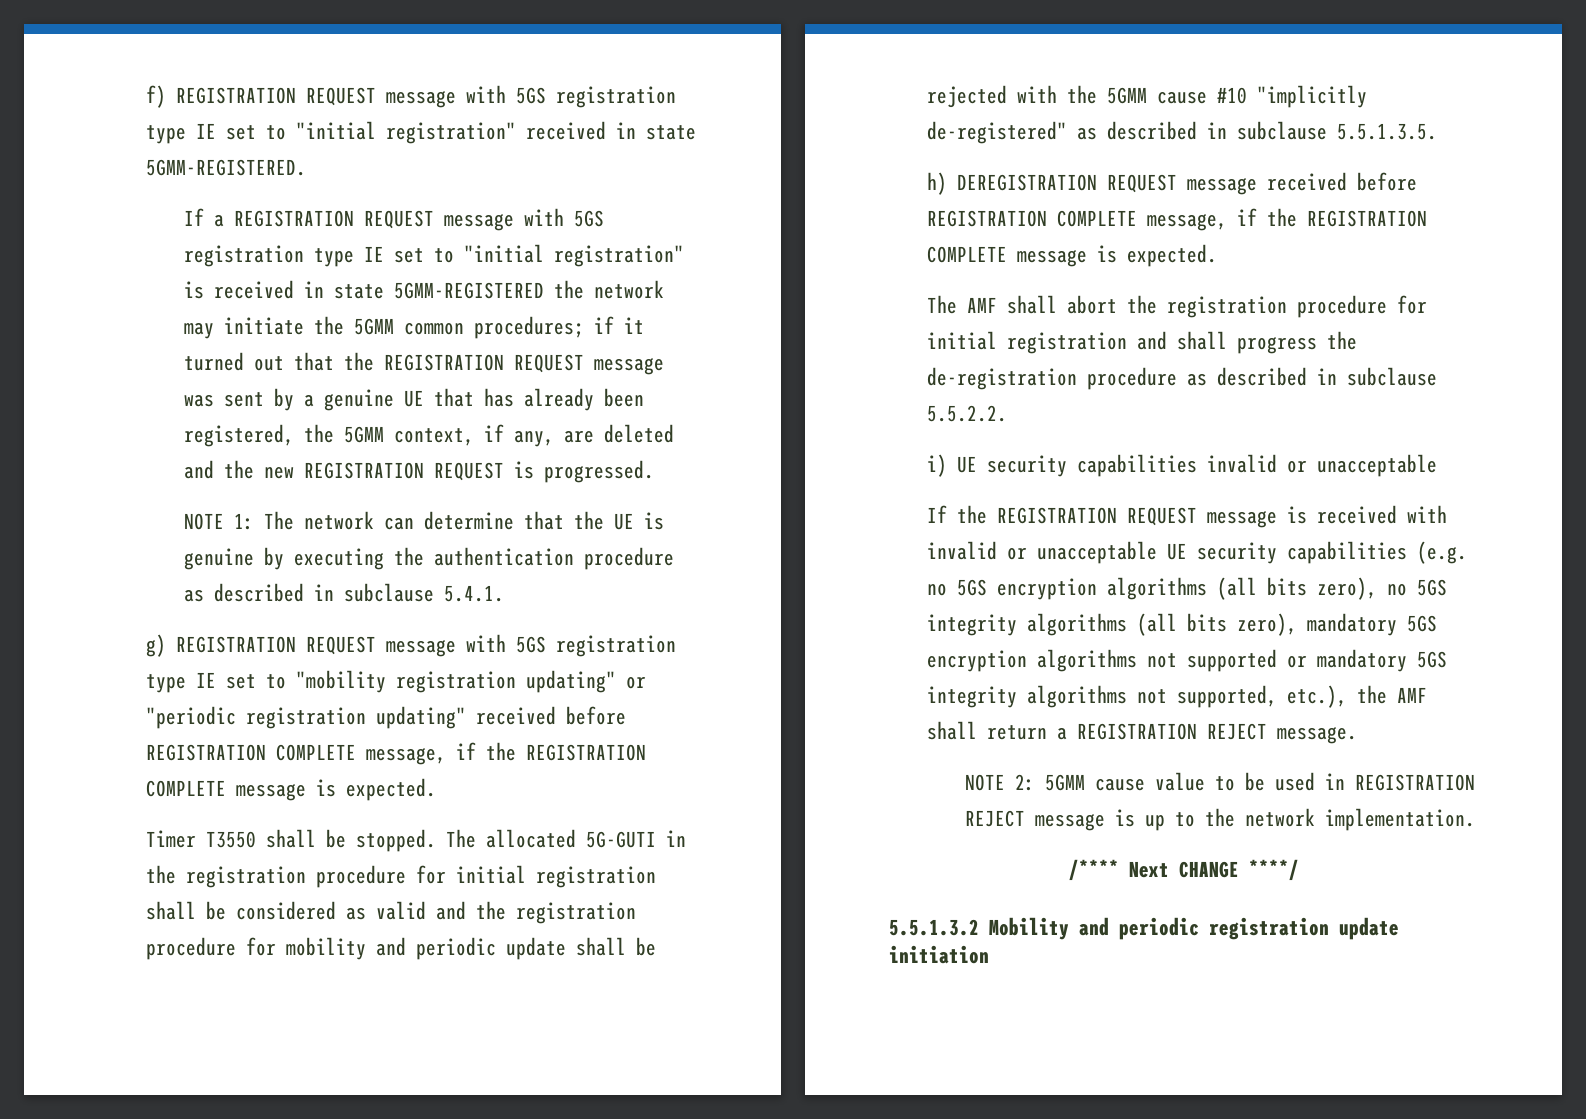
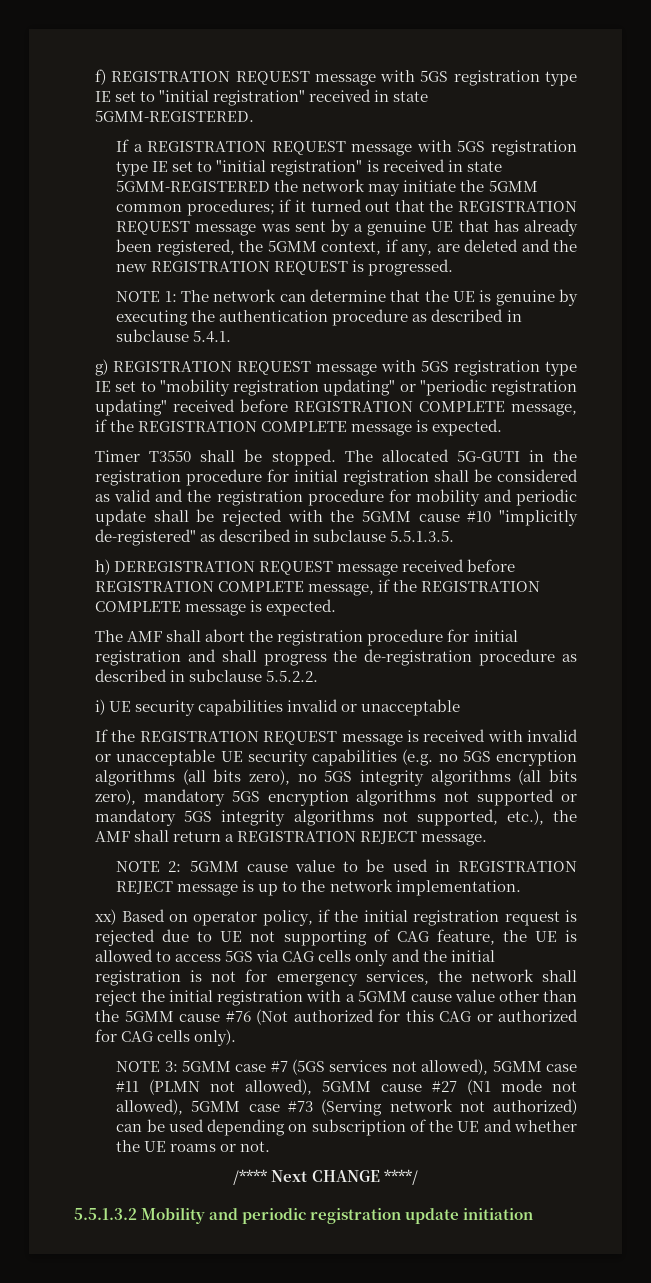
(1475, 819) none -> [95,909,577,926] [95,929,578,946] [95,949,495,966] [95,969,578,986] [95,990,577,1006] [95,1009,578,1025] [95,1029,237,1046] [116,1059,577,1075] [116,1079,578,1095] [116,1099,577,1116] [116,1119,577,1136] [116,1140,271,1152] // xx) Based on operator policy, if the initial registration request is rejected due to UE not supporting of CAG feature, the UE is allowed to access 5GS via CAG cells only and the initial registration is not for emergency services, the network shall reject the initial registration with a 5GMM cause value other than the 5GMM cause #76 (Not authorized for this CAG or authorized for CAG cells only). // NOTE 3: 5GMM case #7 (5GS services not allowed), 5GMM case #11 (PLMN not allowed), 5GMM cause #27 (N1 mode not allowed), 5GMM case #73 (Serving network not authorized) can be used depending on subscription of the UE and whether the UE roams or not.

